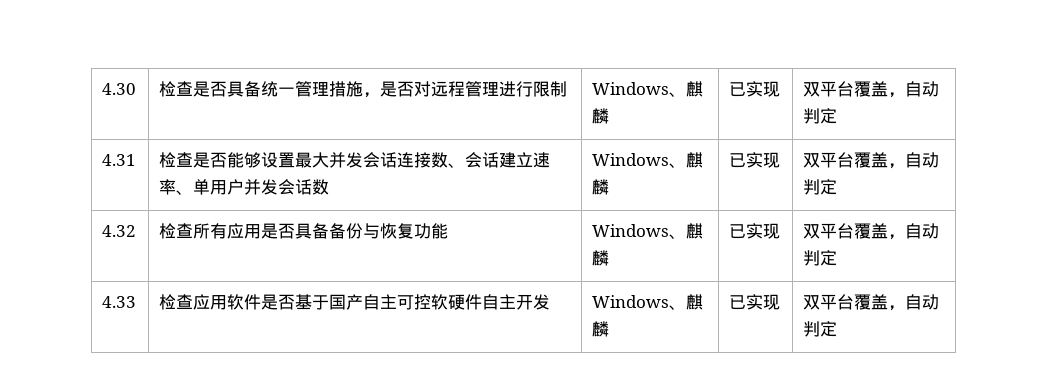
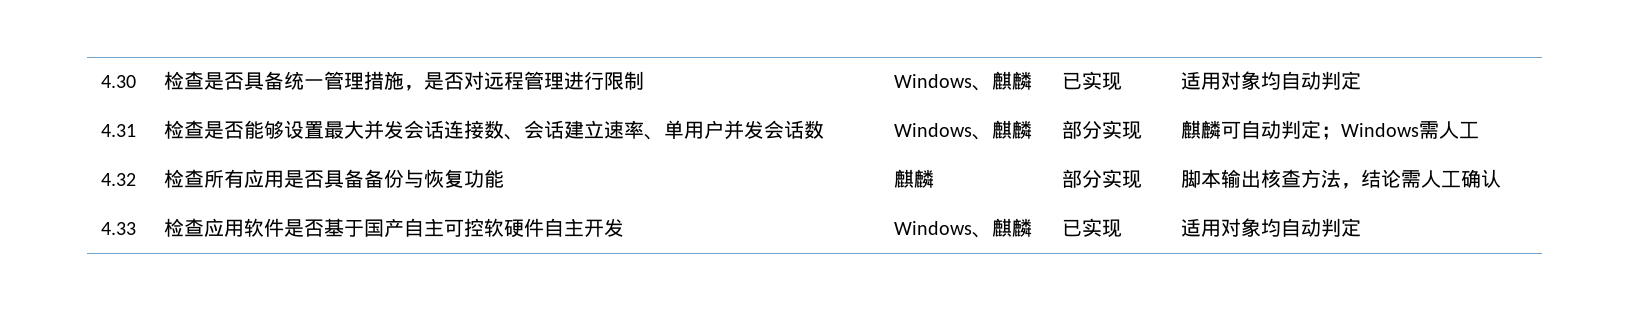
[803,81,906,98] 双平台覆盖， -> [1180,71,1281,90] 适用对象均
[729,152,781,168] [803,152,940,169] [803,179,838,195] 已实现 | 双平台覆盖，自动判定 -> [1061,120,1142,140] [1180,120,1479,140] 部分实现 | 麒麟可自动判定；Windows需人工
[592,223,704,239] [592,250,610,266] [729,223,781,239] [803,223,940,240] [803,250,838,266] Windows、麒麟 | 已实现 | 双平台覆盖，自动判定 -> [893,169,934,188] [1061,169,1142,189] [1180,169,1501,189] 麒麟 | 部分实现 | 脚本输出核查方法，结论需人工确认
[803,294,906,311] 双平台覆盖， -> [1180,218,1281,237] 适用对象均

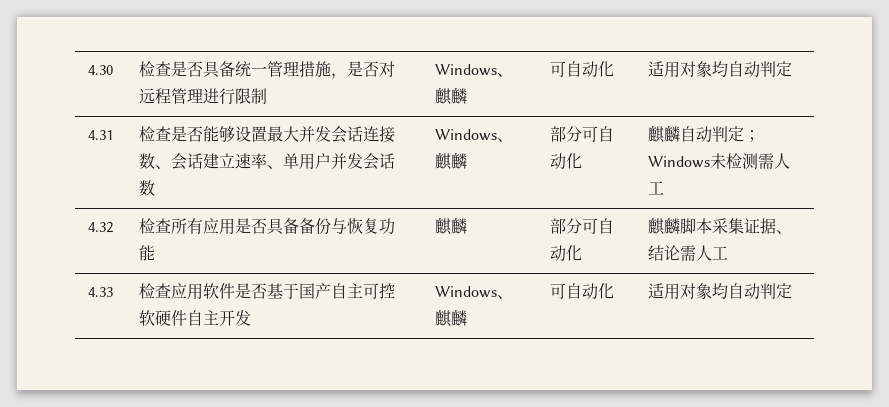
[1061,71,1122,91] 已实现 -> [549,61,614,78] 可自动化
[1101,120,1142,140] [1180,120,1241,139] 实现 | 麒麟可 -> [581,126,614,142] [549,153,582,170] [647,125,680,143] 可自动化 | 麒麟
(1419, 130) none -> [709,153,758,169] 未检测
[1101,169,1142,189] [1180,169,1361,189] 实现 | 脚本输出核查方法， -> [581,218,614,234] [549,245,582,262] [647,217,792,235] 可自动化 | 麒麟脚本采集证据、
[1460,169,1501,188] 确认 -> (728, 253) none
[1061,218,1122,238] 已实现 -> [549,283,614,300] 可自动化

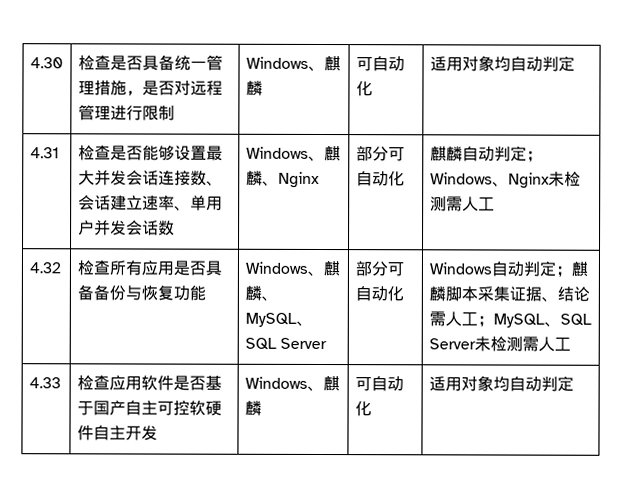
(467, 160) none -> [261,171,320,188] 、Nginx
(710, 162) none -> [491,172,550,189] 、Nginx
[434,217,467,235] [549,218,614,234] [549,245,582,262] 麒麟 | 部分可自动化 | -> [244,260,340,277] [244,285,278,301] [244,312,313,327] [244,337,328,350] [354,261,404,277] [354,286,404,302] [428,260,572,278] Windows、麒麟、MySQL、SQL Server | 部分可自动化 | Windows自动判定；
(728, 253) none -> [476,313,592,328] [428,336,571,352] ；MySQL、SQL Server未检测需人工

